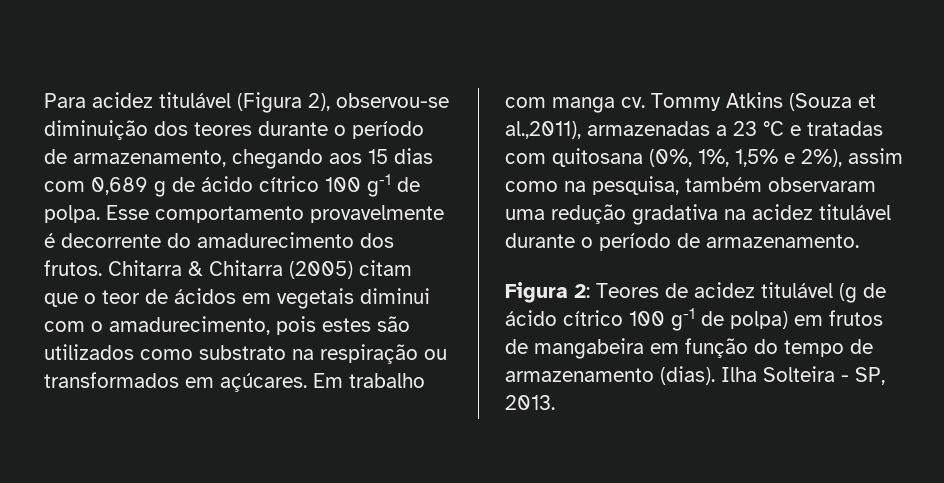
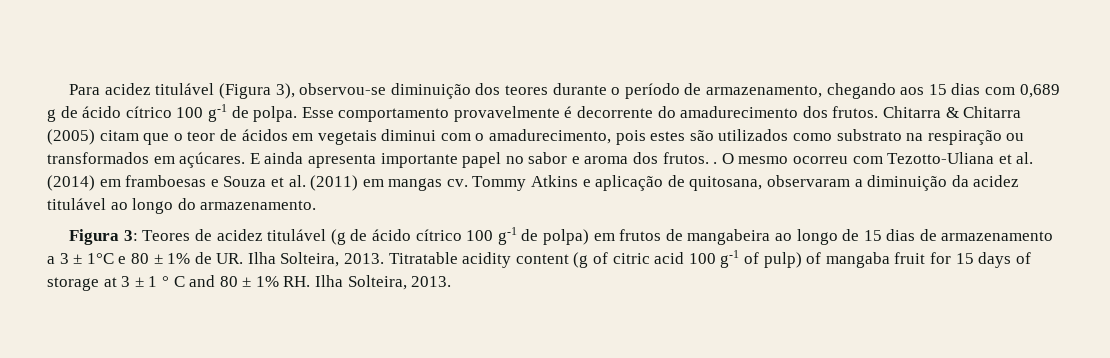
[308,93,330,111] 2), -> [275,83,295,99] 3),
[313,373,425,388] [505,92,876,113] [505,121,883,139] [505,148,903,167] [505,176,876,195] [505,204,891,225] [505,233,700,251] Em trabalho com manga cv. Tommy Atkins (Souza et al.,2011), armazenadas a 23 °C e tratadas com quitosana (0%, 1%, 1,5% e 2%), assim como na pesquisa, também observaram uma redução gradativa na acidez titulável durante o período de -> [249,152,1034,168] [47,175,1020,191] [47,198,196,214] E ainda apresenta importante papel no sabor e aroma dos frutos. . O mesmo ocorreu com Tezotto-Uliana et al. (2014) em framboesas e Souza et al. (2011) em mangas cv. Tommy Atkins e aplicação de quitosana, observaram a diminuição da acidez titulável ao longo do
[574,284,590,298] 2: -> [123,230,138,241] 3:
[650,338,873,358] [505,366,885,385] em função do tempo de armazenamento (dias). Ilha Solteira - SP, -> [774,229,1054,245] [47,250,1031,268] [47,275,407,291] ao longo de 15 dias de armazenamento a 3 ± 1°C e 80 ± 1% de UR. Ilha Solteira, 2013. Titratable acidity content (g of citric acid 100 g-1 of pulp) of mangaba fruit for 15 days of storage at 3 ± 1 ° C and 80 ± 1% RH. Ilha Solteira,

